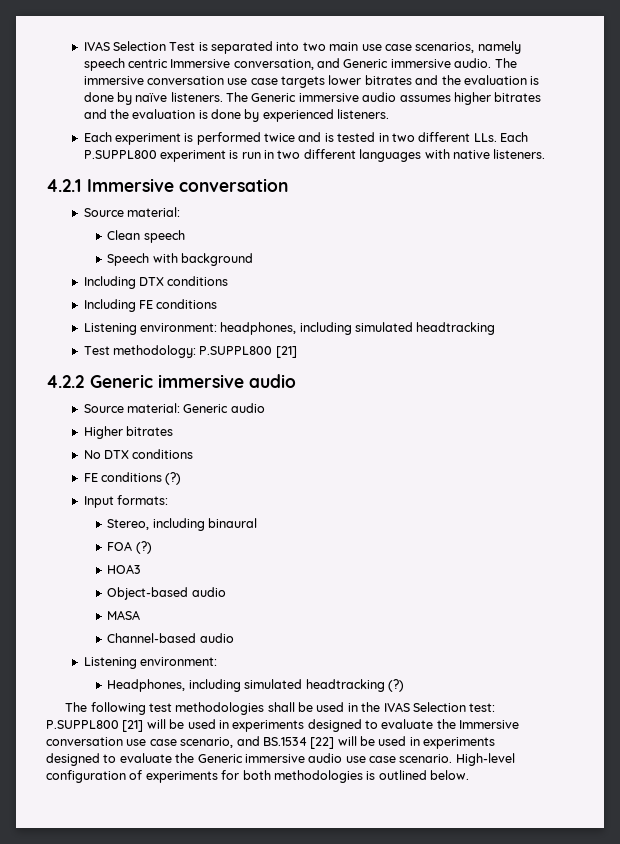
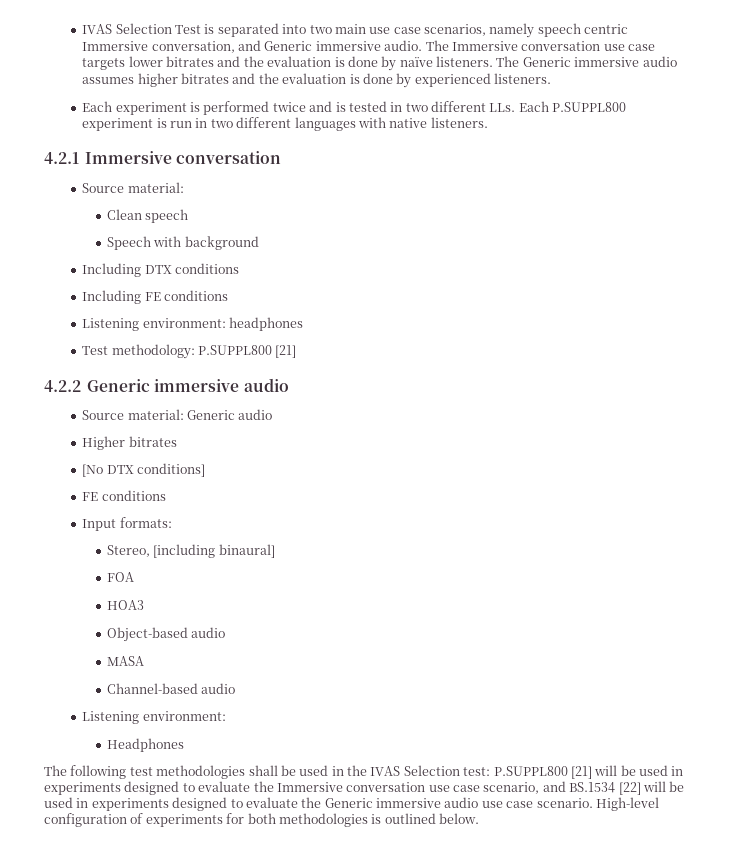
[83,76,144,85] immersive -> [451,41,518,51] Immersive
[220,322,496,335] headphones, including simulated headtracking -> [229,317,304,331] headphones
[83,449,194,459] [83,472,182,485] No DTX conditions // FE conditions (?) -> [82,463,206,477] [82,490,166,501] [No DTX conditions] // FE conditions
[152,518,258,531] including binaural -> [153,544,275,558] [including binaural]
[135,541,152,554] (?) -> (134, 577) none
[107,679,404,692] Headphones, including simulated headtracking (?) -> [106,738,184,752] Headphones

